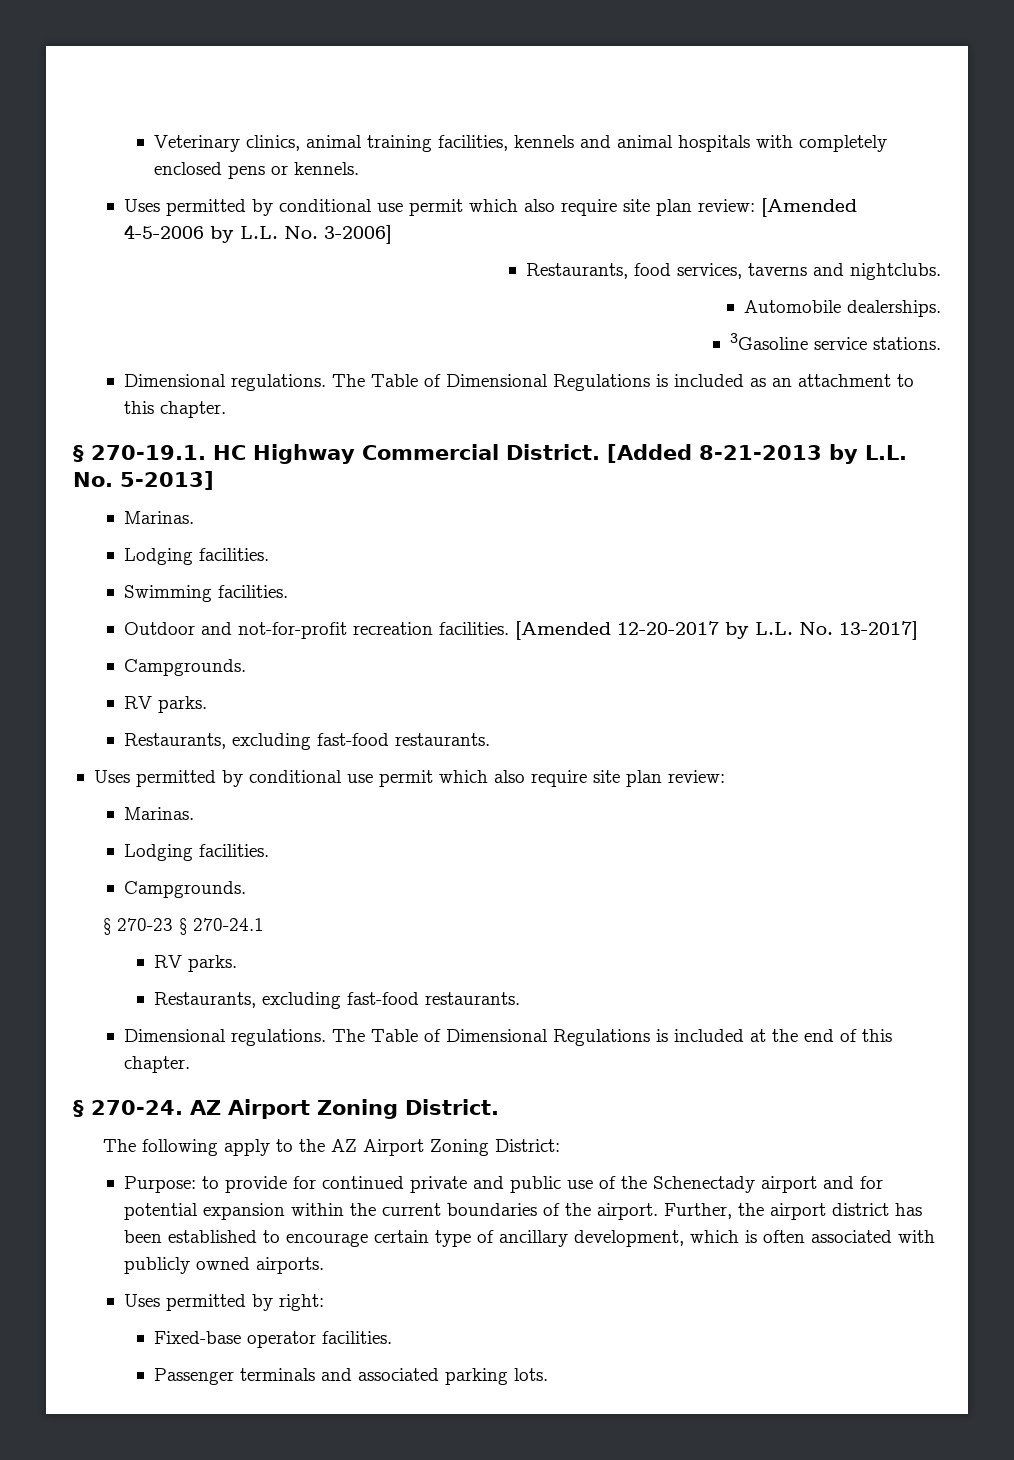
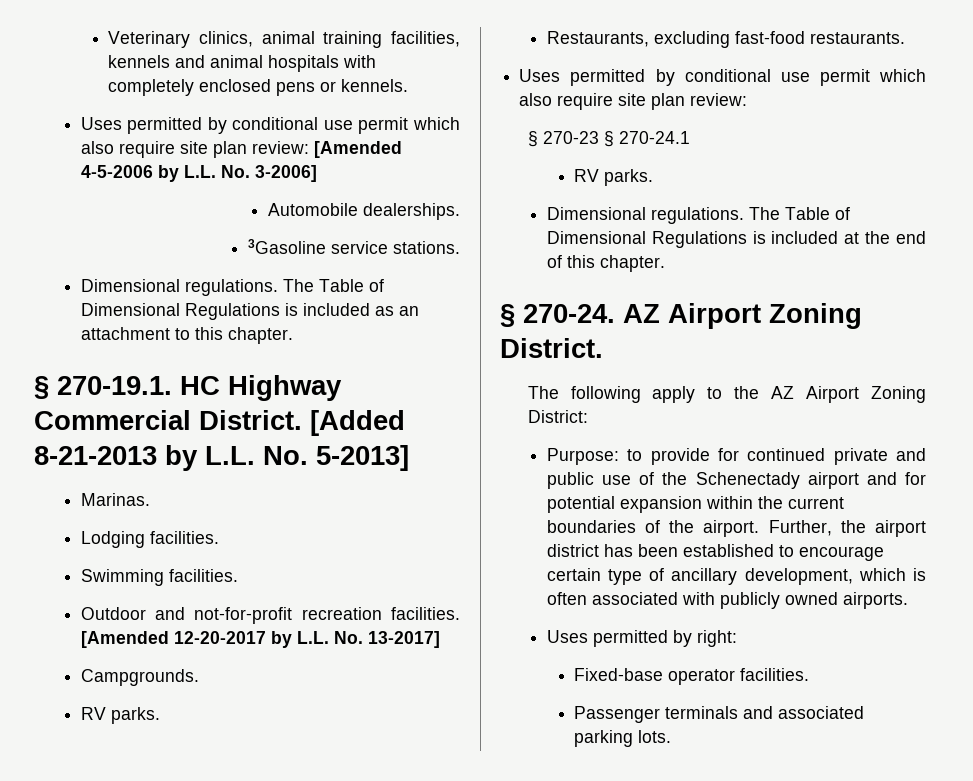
[526,263,941,280] // Restaurants, food services, taverns and nightclubs. -> (317, 173) none
[123,807,194,820] [123,844,269,861] [123,881,246,898] // Marinas. // Lodging facilities. // Campgrounds. -> (748, 99) none
[153,992,520,1009] // Restaurants, excluding fast-food restaurants. -> (654, 177) none

